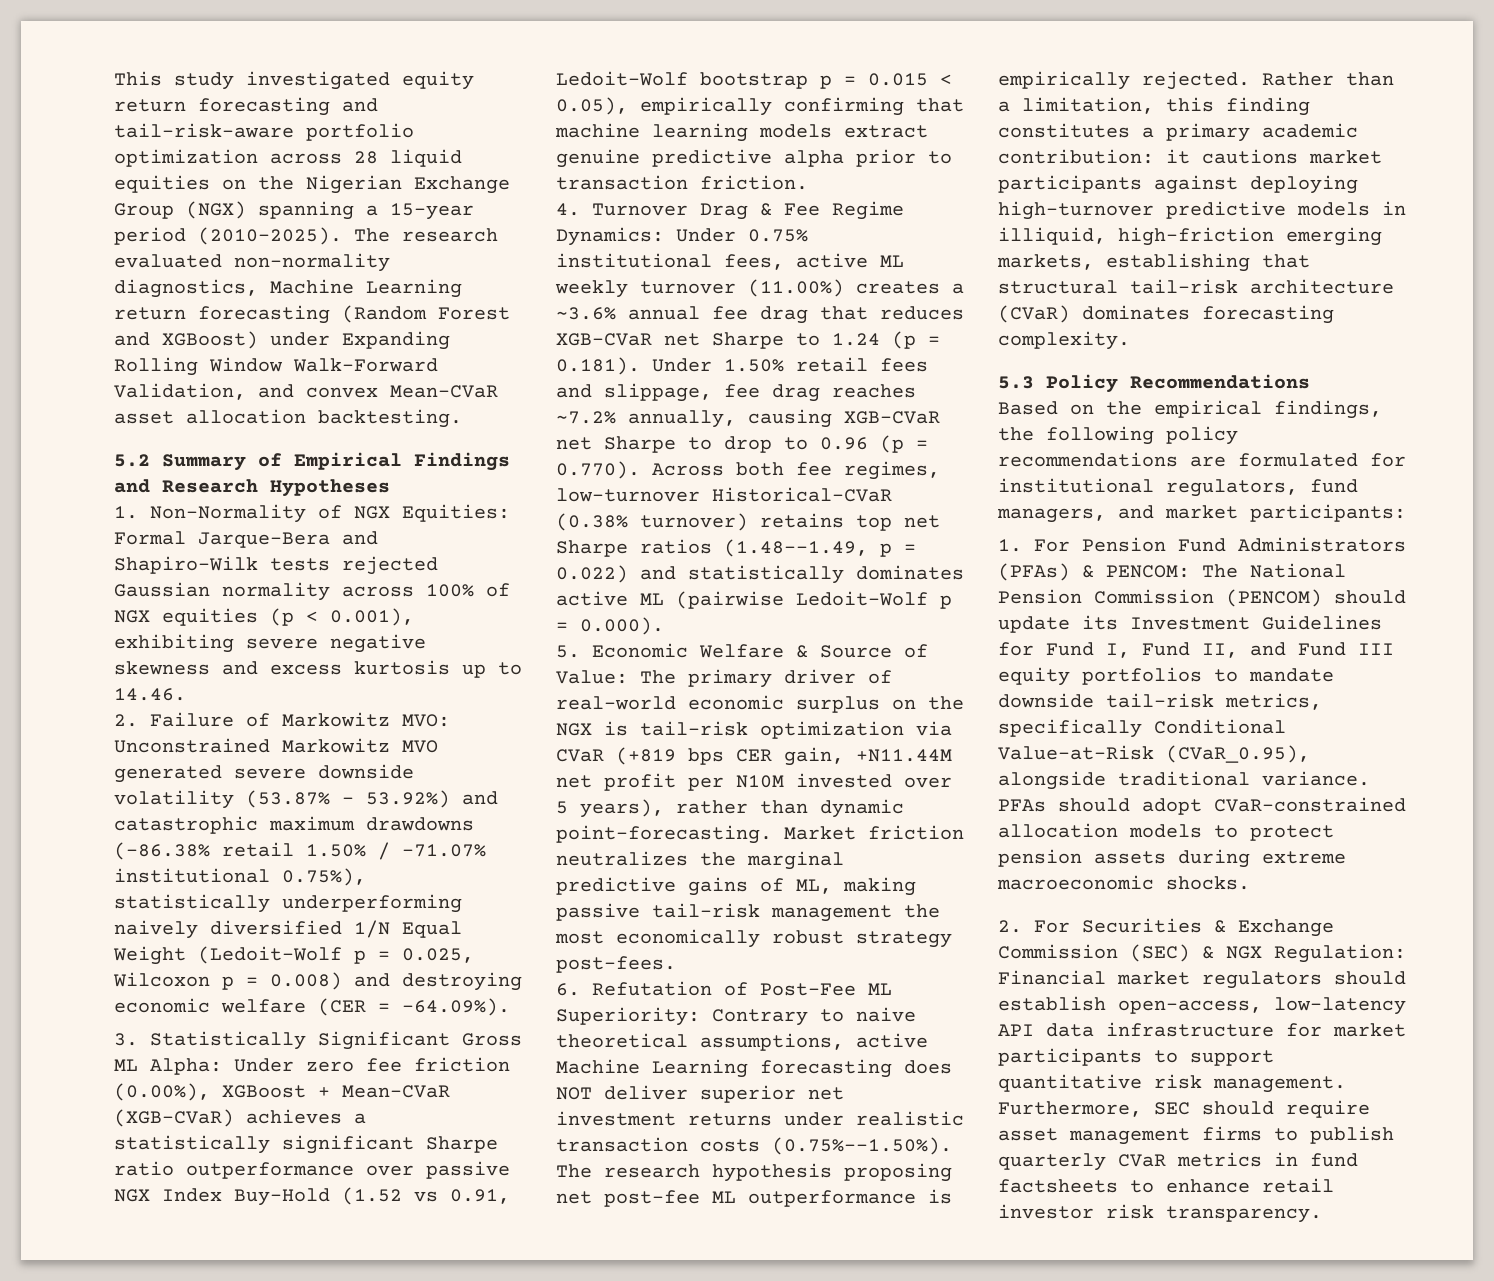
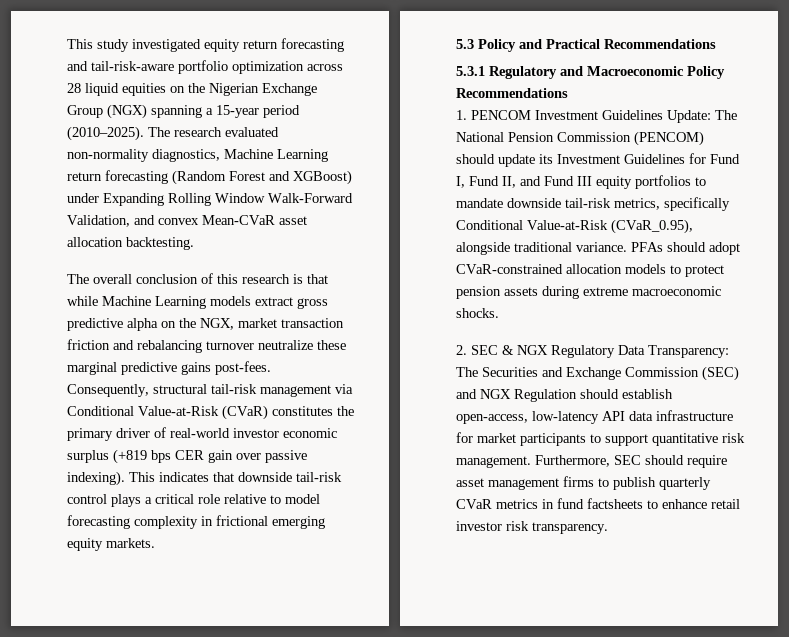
[114,452,510,471] [114,479,390,497] [114,504,510,523] [114,531,378,548] [114,556,438,575] [114,582,510,601] [114,608,414,626] [114,634,426,653] [114,660,522,678] [114,688,186,701] [114,712,450,727] [114,738,438,753] [114,764,414,783] [114,790,498,809] [114,816,474,834] [114,842,486,860] [114,868,366,886] [114,894,462,913] [114,920,462,939] [113,946,474,965] [113,972,522,991] [114,998,510,1016] [114,1031,522,1050] [114,1057,510,1075] [114,1083,450,1101] [114,1109,366,1127] [114,1135,498,1154] [114,1161,510,1179] [114,1187,510,1206] [556,71,952,89] [556,97,964,116] [555,123,748,142] 5.2 Summary of Empirical Findings and Research Hypotheses // 1. Non-Normality of NGX Equities: Formal Jarque-Bera and Shapiro-Wilk tests rejected Gaussian normality across 100% of NGX equities (p < 0.001), exhibiting severe negative skewness and excess kurtosis up to 14.46. // 2. Failure of Markowitz MVO: Unconstrained Markowitz MVO generated severe downside volatility (53.87% - 53.92%) and catastrophic maximum drawdowns (-86.38% retail 1.50% / -71.07% institutional 0.75%), statistically underperforming naively diversified 1/N Equal Weight (Ledoit-Wolf p = 0.025, Wilcoxon p = 0.008) and destroying economic welfare (CER = -64.09%). // 3. Statistically Significant Gross ML Alpha: Under zero fee friction (0.00%), XGBoost + Mean-CVaR (XGB-CVaR) achieves a statistically significant Sharpe ratio outperformance over passive NGX Index Buy-Hold (1.52 vs 0.91, Ledoit-Wolf bootstrap p = 0.015 < 0.05), empirically confirming that machine learning -> [67,273,328,284] [67,296,206,309] The overall conclusion of this research is that while Machine Learning
[556,149,640,168] genuine -> [297,298,328,309] gross
[856,149,952,167] [556,175,808,190] [556,201,904,220] [556,227,808,246] [556,253,904,270] [555,279,964,298] [556,306,964,324] [556,331,940,349] [556,357,928,375] [556,383,916,402] [556,409,940,428] [556,435,928,453] [556,461,940,480] [556,487,892,502] [556,513,940,531] [556,539,916,557] [556,565,964,584] [556,591,952,609] [556,617,664,635] [556,643,928,658] [556,670,676,684] prior to transaction friction. // 4. Turnover Drag & Fee Regime Dynamics: Under 0.75% institutional fees, active ML weekly turnover (11.00%) creates a ~3.6% annual fee drag that reduces XGB-CVaR net Sharpe to 1.24 (p = 0.181). Under 1.50% retail fees and slippage, fee drag reaches ~7.2% annually, causing XGB-CVaR net Sharpe to drop to 0.96 (p = 0.770). Across both fee regimes, low-turnover Historical-CVaR (0.38% turnover) retains top net Sharpe ratios (1.48--1.49, p = 0.022) and statistically dominates active ML (pairwise Ledoit-Wolf p = 0.000). // 5. Economic Welfare & Source of Value: The -> [161,318,344,330] [67,339,346,353] [67,361,271,375] [67,384,353,397] [67,405,354,420] on the NGX, market transaction friction and rebalancing turnover neutralize these marginal predictive gains post-fees. Consequently, structural tail-risk management via Conditional Value-at-Risk (CVaR) constitutes the
(676, 703) none -> [233,428,279,438] investor
[892,696,964,710] [556,721,952,739] [556,747,952,766] [556,773,952,791] [556,799,904,818] [556,825,964,844] [556,851,844,870] [556,877,916,896] [556,903,940,922] [555,929,952,948] [556,956,676,973] [556,981,892,996] [556,1007,916,1026] [556,1033,928,1051] [556,1059,952,1078] [556,1085,844,1103] [556,1111,964,1126] [556,1137,952,1155] [556,1163,952,1182] [556,1189,952,1207] [998,71,1394,90] [998,97,1310,116] [998,123,1358,142] [998,149,1382,164] [998,175,1358,194] [998,201,1406,220] [998,227,1382,246] [997,253,1310,272] [998,279,1394,294] [998,305,1334,324] [998,331,1130,350] on the NGX is tail-risk optimization via CVaR (+819 bps CER gain, +N11.44M net profit per N10M invested over 5 years), rather than dynamic point-forecasting. Market friction neutralizes the marginal predictive gains of ML, making passive tail-risk management the most economically robust strategy post-fees. // 6. Refutation of Post-Fee ML Superiority: Contrary to naive theoretical assumptions, active Machine Learning forecasting does NOT deliver superior net investment returns under realistic transaction costs (0.75%--1.50%). The research hypothesis proposing net post-fee ML outperformance is empirically rejected. Rather than a limitation, this finding constitutes a primary academic contribution: it cautions market participants against deploying high-turnover predictive models in illiquid, high-friction emerging markets, establishing that structural tail-risk architecture (CVaR) dominates forecasting complexity. -> [113,449,307,464] [67,471,342,486] [67,494,320,507] [67,515,325,529] [67,538,155,551] (+819 bps CER gain over passive indexing). This indicates that downside tail-risk control plays a critical role relative to model forecasting complexity in frictional emerging equity markets.
[1130,374,1310,389] [998,400,1382,419] [998,426,1238,445] [998,452,1406,467] [998,478,1358,497] [997,504,1406,523] [998,537,1406,552] [998,563,1190,581] Recommendations // Based on the empirical findings, the following policy recommendations are formulated for institutional regulators, fund managers, and market participants: // 1. For Pension Fund Administrators (PFAs) & PENCOM: -> [519,39,716,49] [456,66,725,79] [456,88,568,98] [456,110,711,123] and Practical Recommendations // 5.3.1 Regulatory and Macroeconomic Policy Recommendations // 1. PENCOM Investment Guidelines Update:
[1034,918,1334,937] [998,944,1406,963] [998,970,1322,989] For Securities & Exchange Commission (SEC) & NGX Regulation: Financial market regulators -> [471,345,729,358] [456,366,739,381] [456,389,577,402] SEC & NGX Regulatory Data Transparency: The Securities and Exchange Commission (SEC) and NGX Regulation

